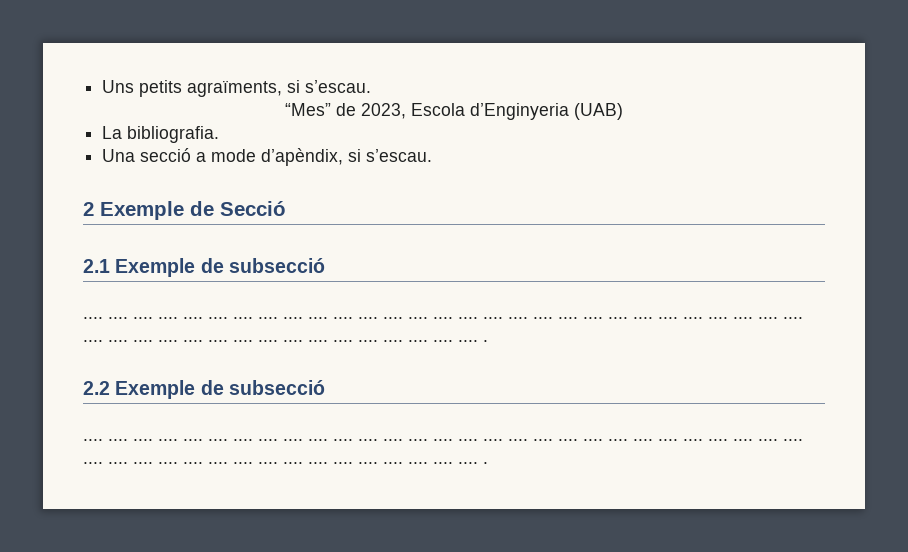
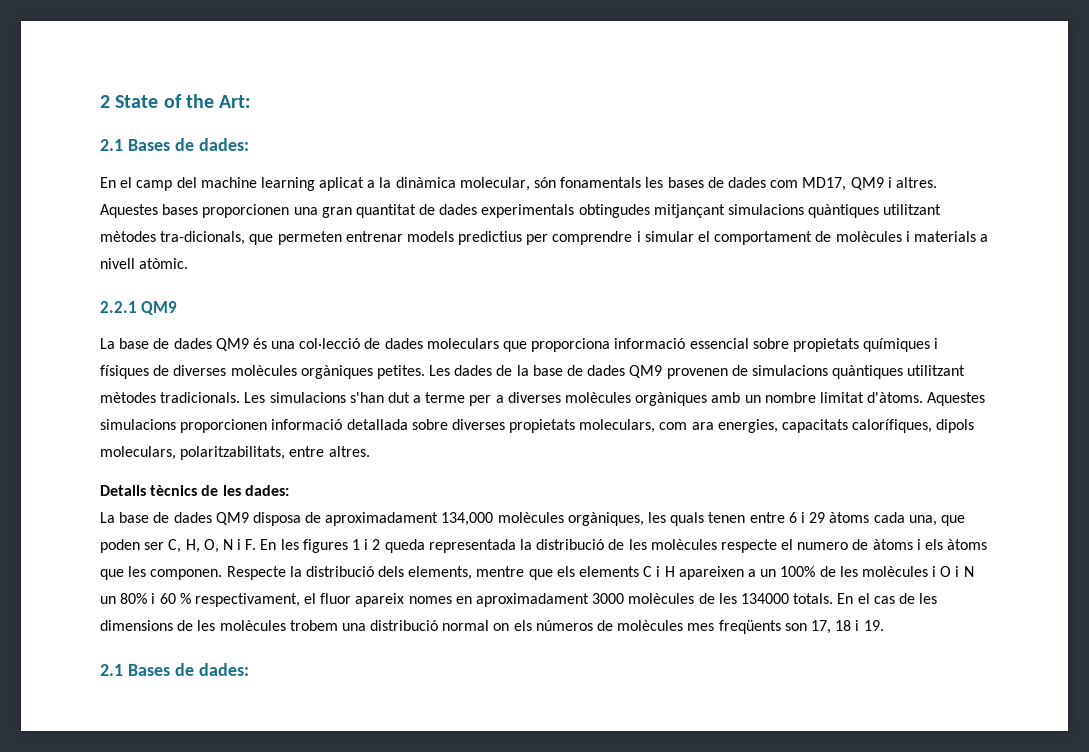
[102,80,372,97] [285,103,623,120] [102,126,220,143] [102,148,433,166] [83,201,286,220] [83,258,325,277] [83,317,803,319] [83,340,488,342] [83,380,325,399] [83,439,803,441] [83,462,488,464] Uns petits agraïments, si s’escau. // “Mes” de 2023, Escola d’Enginyeria (UAB) // La bibliografia. // Una secció a mode d’apèndix, si s’escau. // 2 Exemple de Secció // 2.1 Exemple de subsecció // .... .... .... .... .... .... .... .... .... .... .... .... .... .... .... .... .... .... .... .... .... .... .... .... .... .... .... .... .... .... .... .... .... .... .... .... .... .... .... .... .... .... .... .... .... . // 2.2 Exemple de subsecció // .... .... .... .... .... .... .... .... .... .... .... .... .... .... .... .... .... .... .... .... .... .... .... .... .... .... .... .... .... .... .... .... .... .... .... .... .... .... .... .... .... .... .... .... .... . -> [100,94,252,108] [100,138,249,151] [100,177,937,191] [100,204,942,218] [100,231,989,245] [100,258,189,269] [100,301,178,315] [100,338,939,352] [100,365,966,379] [100,392,986,406] [100,419,975,433] [100,446,370,460] [100,485,289,496] [100,512,965,526] [100,539,988,553] [100,566,974,580] [100,593,938,607] [100,620,884,634] [100,663,249,676] 2 State of the Art: // 2.1 Bases de dades: // En el camp del machine learning aplicat a la dinàmica molecular, són fonamentals les bases de dades com MD17, QM9 i altres. Aquestes bases proporcionen una gran quantitat de dades experimentals obtingudes mitjançant simulacions quàntiques utilitzant mètodes tra-dicionals, que permeten entrenar models predictius per comprendre i simular el comportament de molècules i materials a nivell atòmic. // 2.2.1 QM9 // La base de dades QM9 és una col·lecció de dades moleculars que proporciona informació essencial sobre propietats químiques i físiques de diverses molècules orgàniques petites. Les dades de la base de dades QM9 provenen de simulacions quàntiques utilitzant mètodes tradicionals. Les simulacions s'han dut a terme per a diverses molècules orgàniques amb un nombre limitat d'àtoms. Aquestes simulacions proporcionen informació detallada sobre diverses propietats moleculars, com ara energies, capacitats calorífiques, dipols moleculars, polaritzabilitats, entre altres. // Detalls tècnics de les dades: // La base de dades QM9 disposa de aproximadament 134,000 molècules orgàniques, les quals tenen entre 6 i 29 àtoms cada una, que poden ser C, H, O, N i F. En les figures 1 i 2 queda representada la distribució de les molècules respecte el numero de àtoms i els àtoms que les componen. Respecte la distribució dels elements, mentre que els elements C i H apareixen a un 100% de les molècules i O i N un 80% i 60 % respectivament, el fluor apareix nomes en aproximadament 3000 molècules de les 134000 totals. En el cas de les dimensions de les molècules trobem una distribució normal on els números de molècules mes freqüents son 17, 18 i 19. // 2.1 Bases de dades:

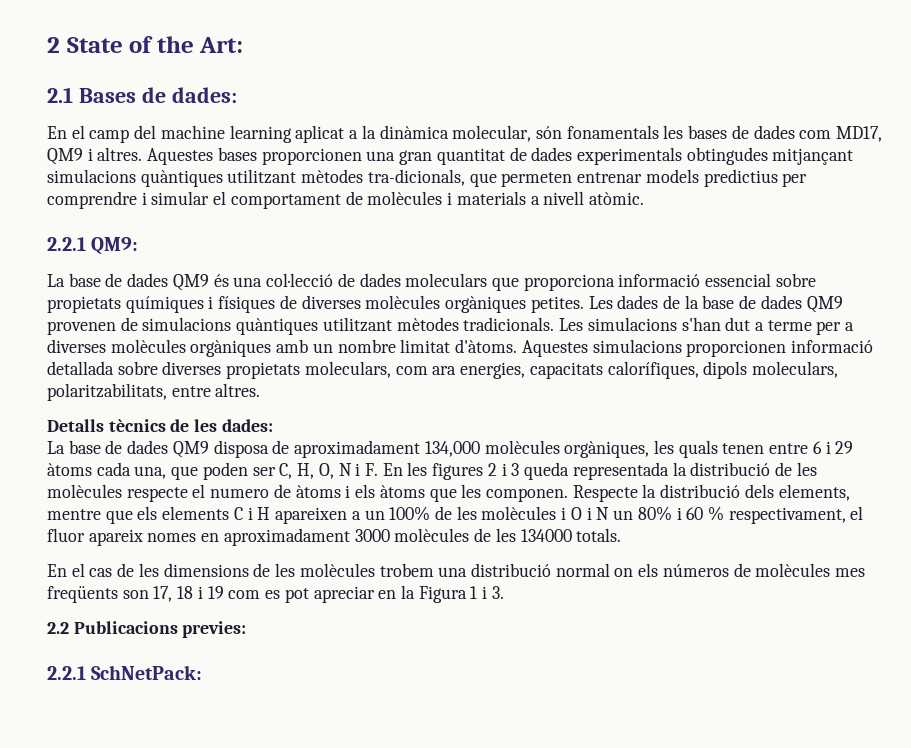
[141,301,178,315] QM9 -> [91,237,139,255] QM9:
[352,539,381,550] 1 i 2 -> [487,463,520,476] 2 i 3
(834, 598) none -> (622, 535) //
[863,620,884,631] [100,663,249,676] 19. // 2.1 Bases de dades: -> [207,585,504,603] [47,621,247,638] [47,665,203,680] 19 com es pot apreciar en la Figura 1 i 3. // 2.2 Publicacions previes: // 2.2.1 SchNetPack:

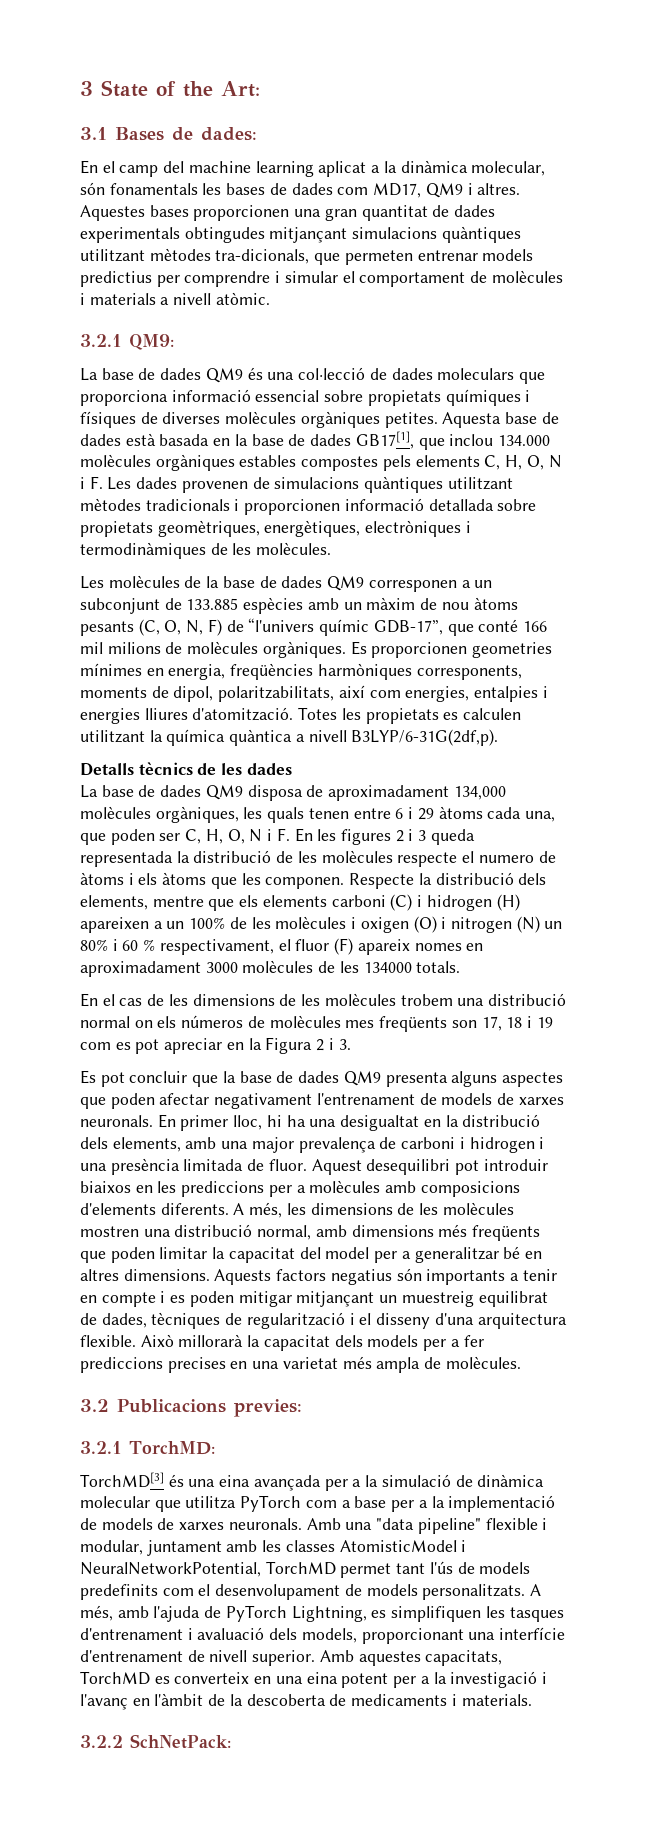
[47,37,60,53] 2 -> [80,81,93,96] 3
[47,87,73,103] 2.1 -> [80,127,107,140] 3.1
[47,237,86,251] 2.2.1 -> [80,334,122,347] 3.2.1
[588,295,659,309] Les dades -> [442,412,559,428] [80,431,550,450] [80,454,562,471] [80,476,513,493] [80,498,537,515] [80,520,471,537] [80,542,332,559] [80,575,180,589] Aquesta base de dades està basada en la base de dades GB17[1], que inclou 134.000 molècules orgàniques estables compostes pels elements C, H, O, N i F. Les dades provenen de simulacions quàntiques utilitzant mètodes tradicionals i proporcionen informació detallada sobre propietats geomètriques, energètiques, electròniques i termodinàmiques de les molècules. // Les molècules
[47,317,855,335] [47,339,873,357] [47,361,838,379] [47,383,261,401] provenen de simulacions quàntiques utilitzant mètodes tradicionals. Les simulacions s'han dut a terme per a diverses molècules orgàniques amb un nombre limitat d'àtoms. Aquestes simulacions proporcionen informació detallada sobre diverses propietats moleculars, com ara energies, capacitats calorífiques, dipols moleculars, polaritzabilitats, entre altres. -> [368,580,493,592] [80,597,518,614] [80,618,547,636] [80,641,553,658] [80,663,522,680] [80,685,548,702] [80,707,522,724] [80,729,499,746] corresponen a un subconjunt de 133.885 espècies amb un màxim de nou àtoms pesants (C, O, N, F) de “l'univers químic GDB-17”, que conté 166 mil milions de molècules orgàniques. Es proporcionen geometries mínimes en energia, freqüències harmòniques corresponents, moments de dipol, polaritzabilitats, així com energies, entalpies i energies lliures d'atomització. Totes les propietats es calculen utilitzant la química quàntica a nivell B3LYP/6-31G(2df,p).
[221,419,273,432] dades: -> [246,763,292,775] dades
[233,507,271,520] C i H -> [331,894,520,911] carboni (C) i hidrogen (H)
[570,507,610,520] O i N -> [360,916,540,933] oxigen (O) i nitrogen (N)
(85, 535) none -> [334,938,354,955] (F)
[470,586,478,599] 1 -> [316,1039,325,1051] 2
[47,621,247,638] [47,666,86,680] 2.2 Publicacions previes: // 2.2.1 -> [80,1070,563,1087] [80,1093,564,1109] [80,1114,541,1131] [80,1137,545,1153] [80,1158,548,1175] [80,1180,520,1197] [80,1202,514,1218] [80,1224,541,1241] [80,1246,542,1263] [80,1268,557,1285] [80,1291,548,1307] [80,1312,567,1329] [80,1334,484,1351] [80,1356,521,1373] [80,1399,302,1417] [80,1441,215,1455] [80,1472,545,1491] [80,1495,556,1512] [80,1518,548,1534] [80,1540,467,1556] [80,1561,531,1578] [80,1584,542,1600] [80,1605,564,1622] [80,1627,566,1644] [80,1650,503,1666] [80,1671,547,1688] [80,1693,532,1710] [80,1735,123,1748] Es pot concluir que la base de dades QM9 presenta alguns aspectes que poden afectar negativament l'entrenament de models de xarxes neuronals. En primer lloc, hi ha una desigualtat en la distribució dels elements, amb una major prevalença de carboni i hidrogen i una presència limitada de fluor. Aquest desequilibri pot introduir biaixos en les prediccions per a molècules amb composicions d'elements diferents. A més, les dimensions de les molècules mostren una distribució normal, amb dimensions més freqüents que poden limitar la capacitat del model per a generalitzar bé en altres dimensions. Aquests factors negatius són importants a tenir en compte i es poden mitigar mitjançant un muestreig equilibrat de dades, tècniques de regularització i el disseny d'una arquitectura flexible. Això millorarà la capacitat dels models per a fer prediccions precises en una varietat més ampla de molècules. // 3.2 Publicacions previes: // 3.2.1 TorchMD: // TorchMD[3] és una eina avançada per a la simulació de dinàmica molecular que utilitza PyTorch com a base per a la implementació de models de xarxes neuronals. Amb una "data pipeline" flexible i modular, juntament amb les classes AtomisticModel i NeuralNetworkPotential, TorchMD permet tant l'ús de models predefinits com el desenvolupament de models personalitzats. A més, amb l'ajuda de PyTorch Lightning, es simplifiquen les tasques d'entrenament i avaluació dels models, proporcionant una interfície d'entrenament de nivell superior. Amb aquestes capacitats, TorchMD es converteix en una eina potent per a la investigació i l'avanç en l'àmbit de la descoberta de medicaments i materials. // 3.2.2

